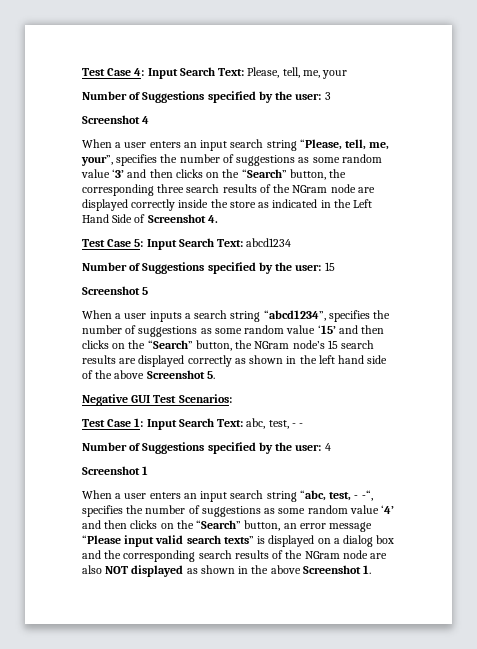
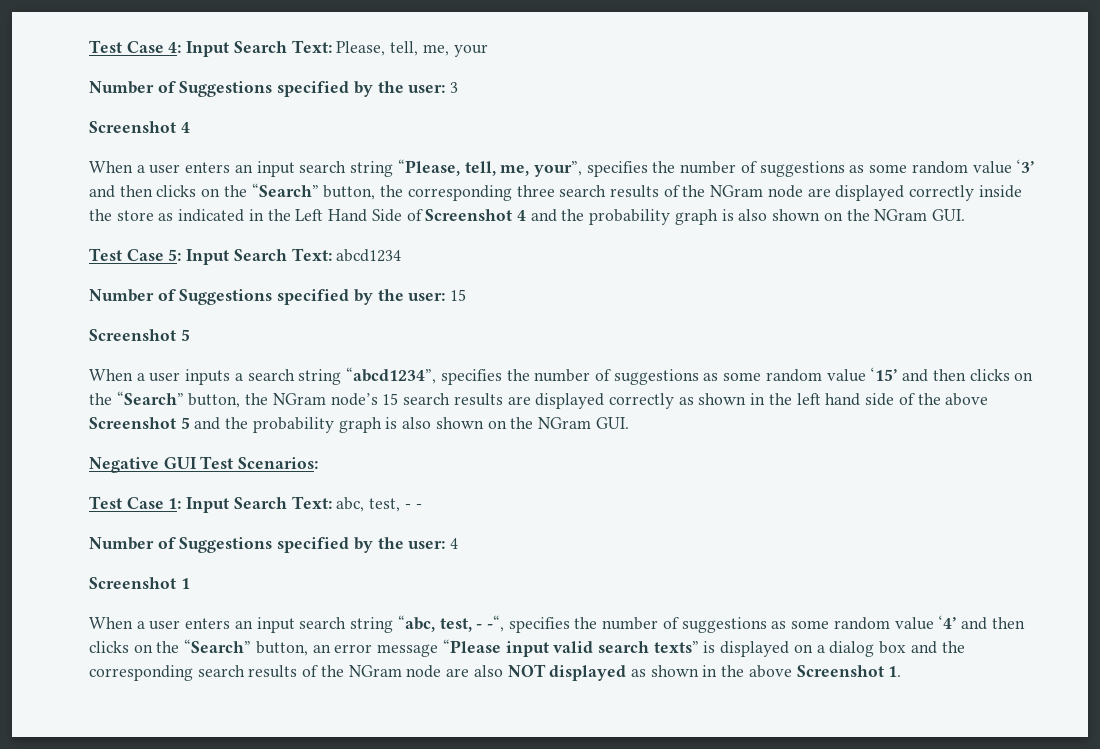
[207,215,218,223] 4. -> [516,209,965,225] 4 and the probability graph is also shown on the NGram GUI.
[206,371,215,379] 5. -> [180,417,629,433] 5 and the probability graph is also shown on the NGram GUI.

